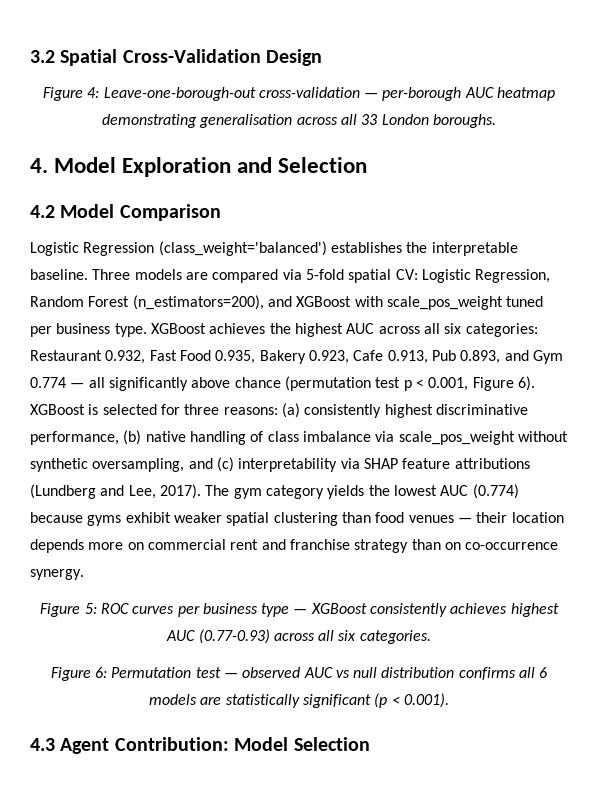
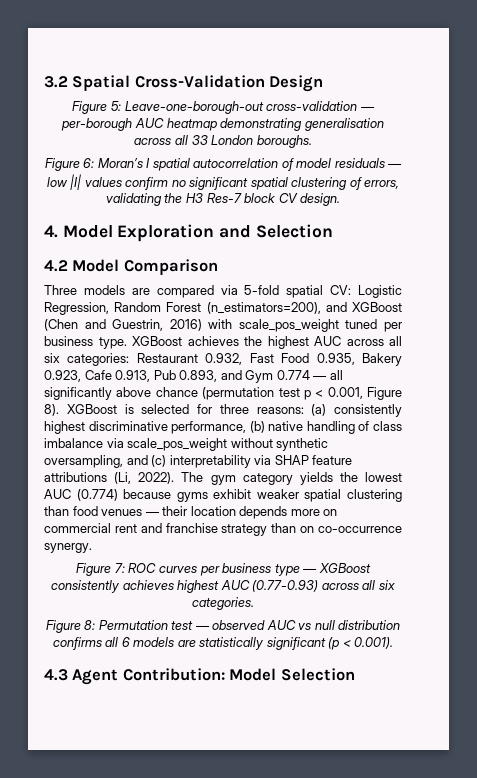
[87,87,100,98] 4: -> [110,101,121,111] 5:
(496, 121) none -> [44,158,403,171] [46,174,400,190] [105,193,341,206] // Figure 6: Moran’s I spatial autocorrelation of model residuals — low |I| values confirm no significant spatial clustering of errors, validating the H3 Res-7 block CV design.
[30,241,518,256] [30,269,88,280] Logistic Regression (class_weight='balanced') establishes the interpretable baseline. -> (218, 267) none
(352, 301) none -> [44,319,202,331] (Chen and Guestrin, 2016)
[517,376,535,391] 6). -> [44,404,59,416] 8).
[30,484,201,499] (Lundberg and Lee, 2017). -> [114,472,175,484] (Li, 2022).
[84,603,97,614] 5: -> [114,563,125,573] 7:
[94,667,107,678] 6: -> [84,620,96,630] 8:

